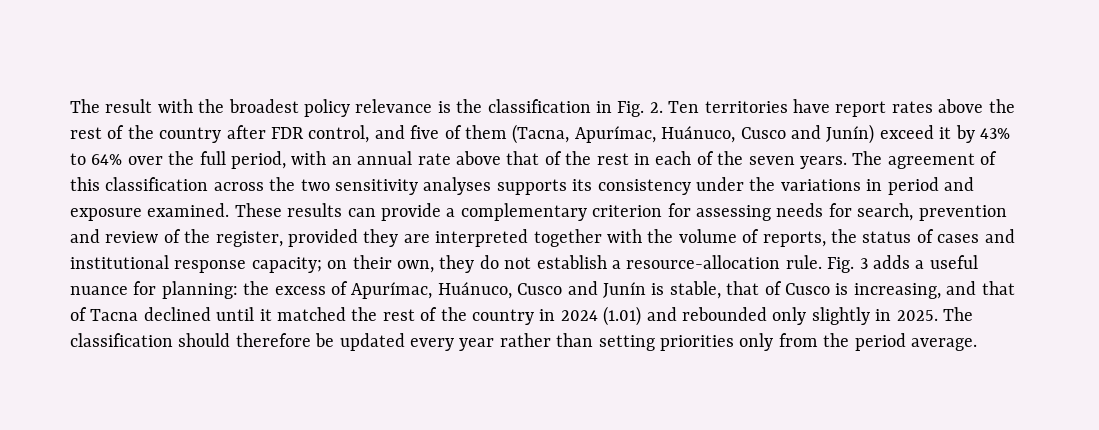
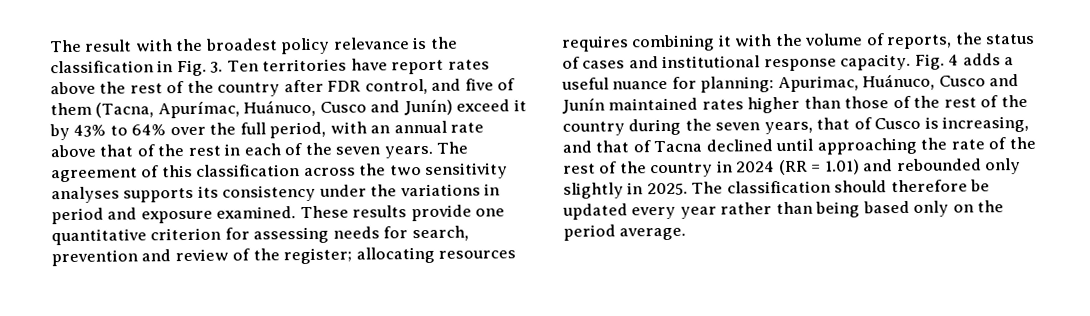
[649,102,663,113] 2. -> [210,61,224,73] 3.
[347,203,587,221] can provide a complementary -> [410,204,506,222] [51,228,147,246] provide one quantitative
[215,229,602,247] register, provided they are interpreted together -> [283,246,517,265] [561,34,732,52] register; allocating resources requires combining it
[251,255,868,273] capacity; on their own, they do not establish a resource-allocation rule. Fig. 3 -> [840,53,960,71] capacity. Fig. 4
[243,281,721,299] the excess of Apurímac, Huánuco, Cusco and Junín is stable, -> [777,73,1020,93] [562,94,1028,114] [562,118,813,136] Apurimac, Huánuco, Cusco and Junín maintained rates higher than those of the rest of the country during the seven years,
[259,307,346,321] it matched -> [816,137,1007,155] approaching the rate of
[603,306,642,326] (1.01) -> [778,159,860,176] (RR = 1.01)
[598,333,818,351] setting priorities only from -> [815,200,974,218] being based only on

